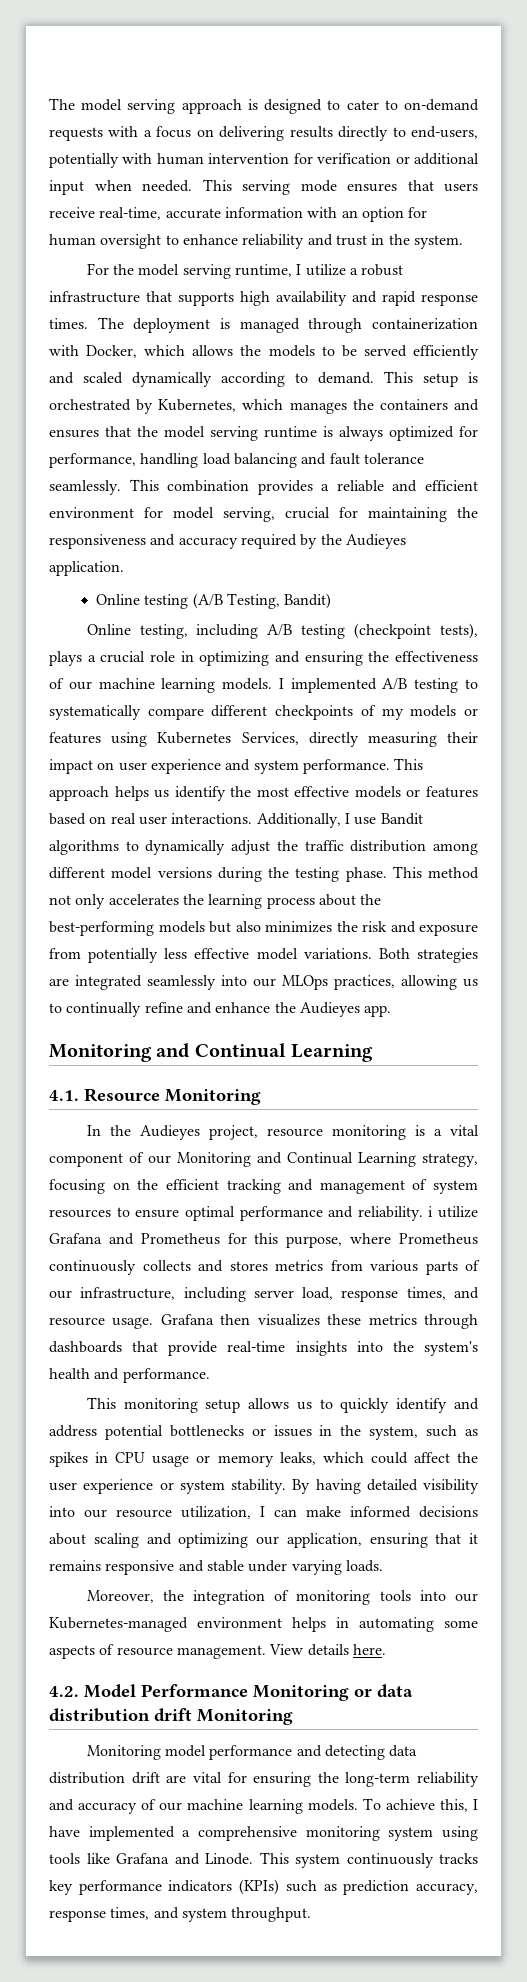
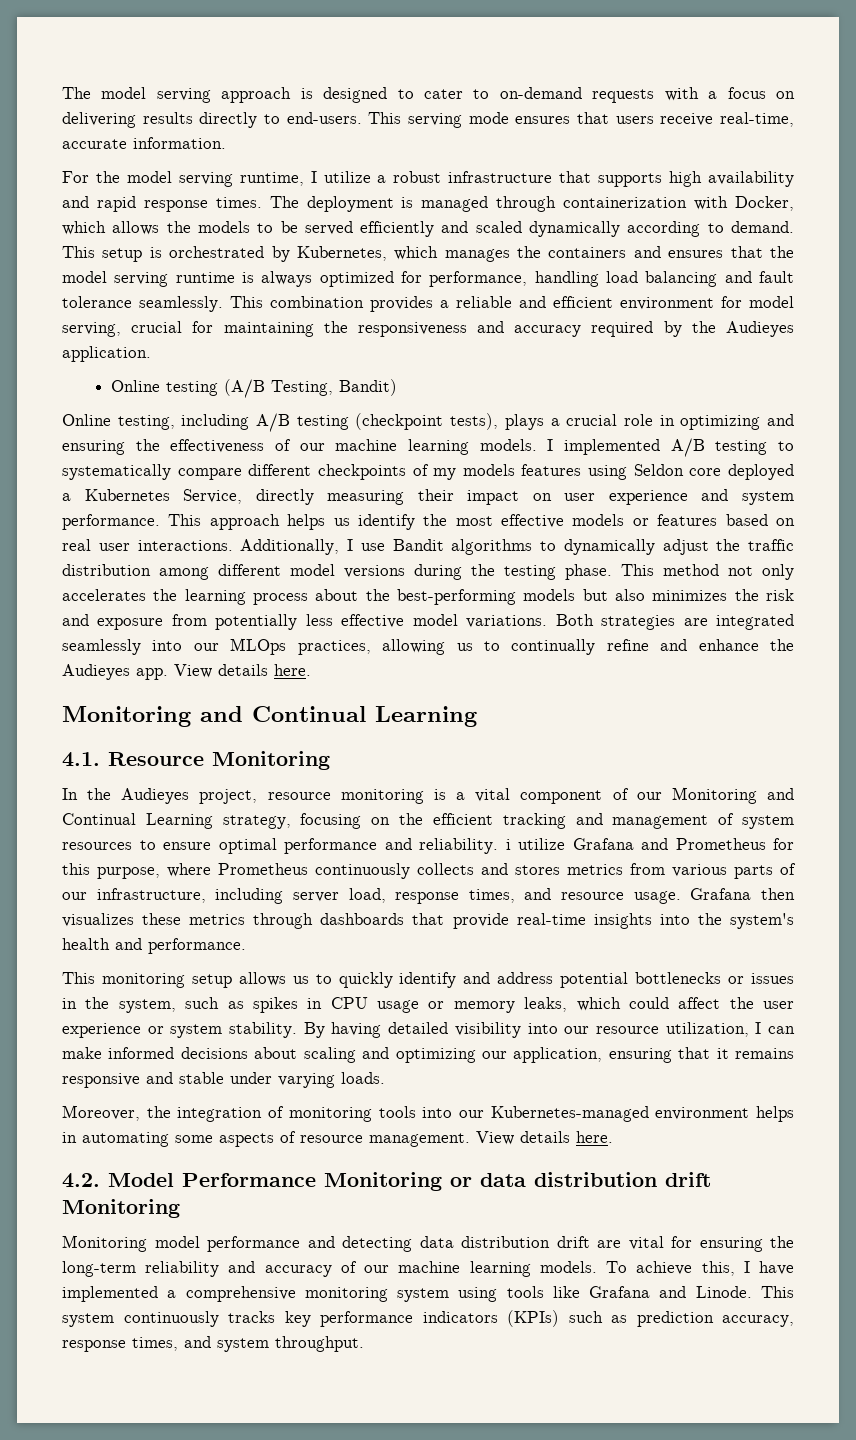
[411,126,479,139] [49,153,479,168] [49,180,192,195] end-users, potentially with human intervention for verification or additional input when needed. -> [286,112,362,124] end-users.
[224,207,428,222] [49,234,463,249] information with an option for human oversight to enhance reliability and trust in the system. -> [133,137,226,149] information.
[464,708,479,716] or -> (515, 470) none
[157,732,299,745] Kubernetes Services, -> [633,464,794,480] [62,489,243,504] Seldon core deployed a Kubernetes Service,
(392, 1011) none -> [174,664,311,678] View details here.

